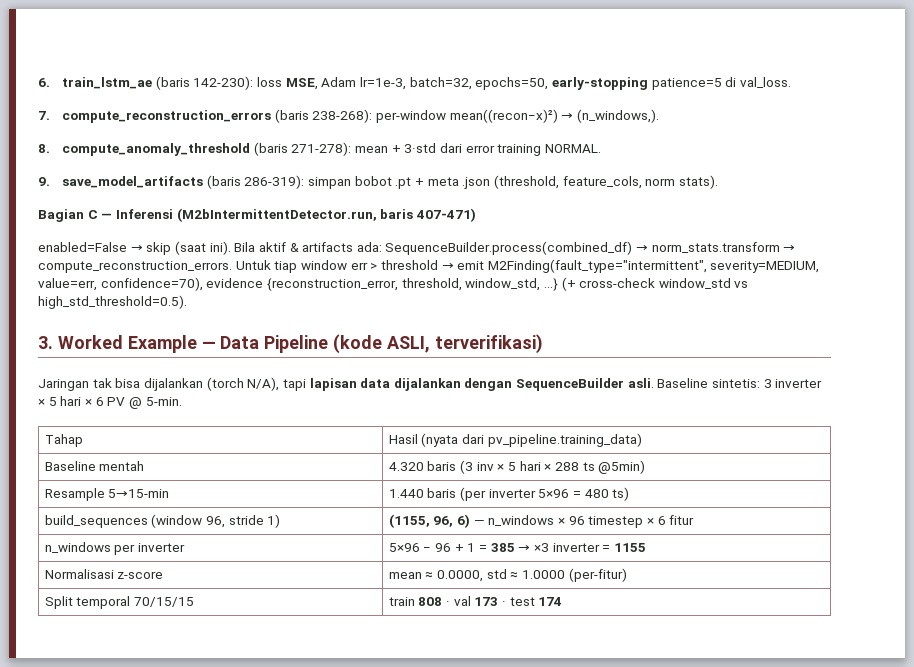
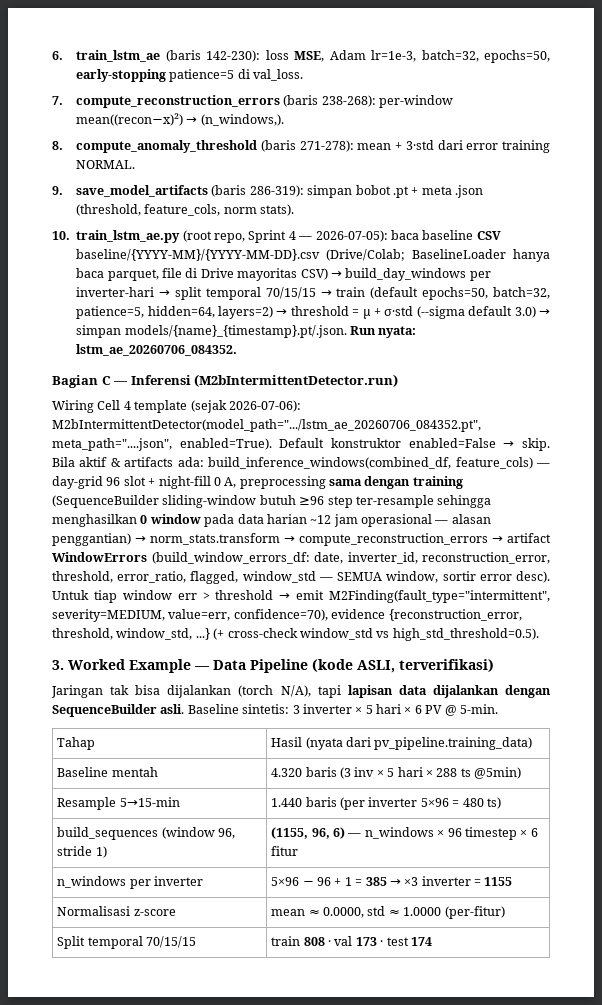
[38,208,476,222] [38,241,231,255] Bagian C — Inferensi (M2bIntermittentDetector.run, baris 407-471) // enabled=False → skip (saat ini). -> [52,230,501,243] [76,249,550,262] [76,268,491,281] [76,287,550,300] [76,306,550,319] [76,325,417,338] [76,344,238,356] [52,374,399,388] [52,400,301,413] [52,419,481,432] [52,438,551,451] 10. train_lstm_ae.py (root repo, Sprint 4 — 2026-07-05): baca baseline CSV baseline/{YYYY-MM}/{YYYY-MM-DD}.csv (Drive/Colab; BaselineLoader hanya baca parquet, file di Drive mayoritas CSV) → build_day_windows per inverter-hari → split temporal 70/15/15 → train (default epochs=50, batch=32, patience=5, hidden=64, layers=2) → threshold = μ + σ·std (--sigma default 3.0) → simpan models/{name}_{timestamp}.pt/.json. Run nyata: lstm_ae_20260706_084352. // Bagian C — Inferensi (M2bIntermittentDetector.run) // Wiring Cell 4 template (sejak 2026-07-06): M2bIntermittentDetector(model_path=".../lstm_ae_20260706_084352.pt", meta_path="....json", enabled=True). Default konstruktor enabled=False → skip.
[385,241,796,255] [38,261,232,273] SequenceBuilder.process(combined_df) → norm_stats.transform → compute_reconstruction_errors. -> [208,457,550,469] [52,476,463,489] [52,495,492,508] [52,514,491,527] [52,533,551,546] [52,552,550,564] [52,571,550,584] build_inference_windows(combined_df, feature_cols) — day-grid 96 slot + night-fill 0 A, preprocessing sama dengan training (SequenceBuilder sliding-window butuh ≥96 step ter-resample sehingga menghasilkan 0 window pada data harian ~12 jam operasional — alasan penggantian) → norm_stats.transform → compute_reconstruction_errors → artifact WindowErrors (build_window_errors_df: date, inverter_id, reconstruction_error, threshold, error_ratio, flagged, window_std — SEMUA window, sortir error desc).

